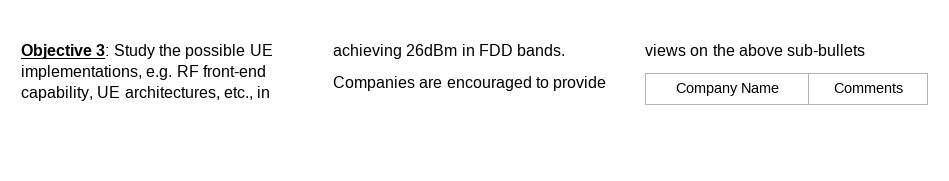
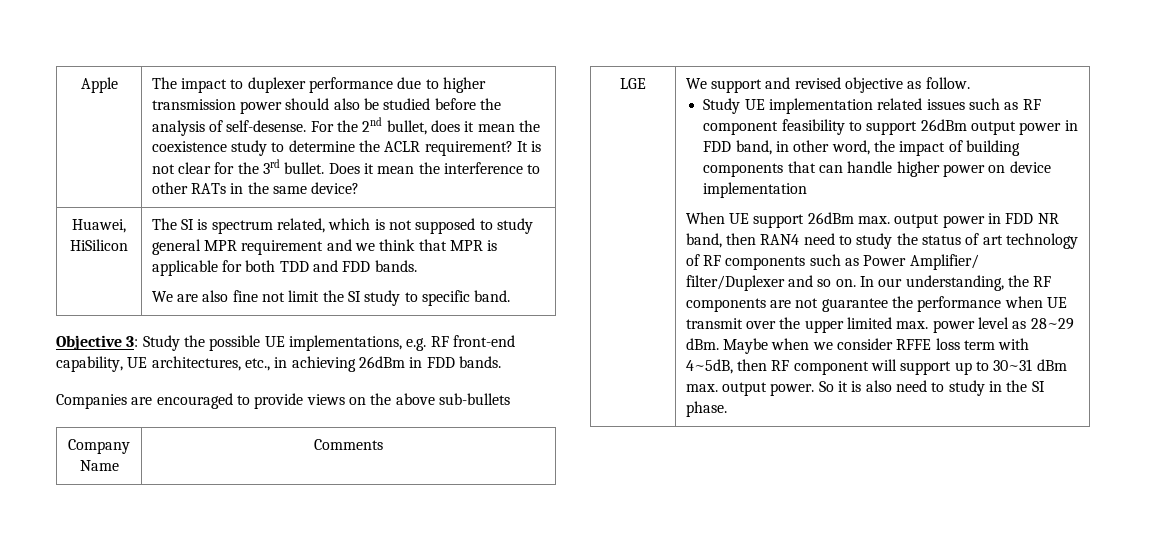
(21, 51) none -> [80,77,118,93] [151,77,486,93] [151,98,501,114] [151,117,540,136] [151,140,542,156] [151,159,541,174] [151,182,360,194] [72,219,126,233] [70,239,128,251] [151,218,533,234] [151,239,498,255] [151,260,417,276] [151,290,511,306] Apple | The impact to duplexer performance due to higher transmission power should also be studied before the analysis of self-desense. For the 2nd bullet, does it mean the coexistence study to determine the ACLR requirement? It is not clear for the 3rd bullet. Does it mean the interference to other RATs in the same device? // Huawei, HiSilicon | The SI is spectrum related, which is not supposed to study general MPR requirement and we think that MPR is applicable for both TDD and FDD bands. // We are also fine not limit the SI study to specific band. //
(903, 88) none -> [620,78,646,89] [685,77,970,93] [703,98,1041,114] [703,119,1078,135] [703,140,1020,156] [703,161,1051,177] [703,182,808,198] [685,212,1059,228] [685,233,1078,249] [685,254,979,270] [685,275,1052,291] [685,296,1067,312] [685,317,1074,333] [685,338,1030,354] [685,359,1067,375] [685,380,1045,396] [685,401,727,417] // LGE | We support and revised objective as follow. // Study UE implementation related issues such as RF component feasibility to support 26dBm output power in FDD band, in other word, the impact of building components that can handle higher power on device implementation // When UE support 26dBm max. output power in FDD NR band, then RAN4 need to study the status of art technology of RF components such as Power Amplifier/ filter/Duplexer and so on. In our understanding, the RF components are not guarantee the performance when UE transmit over the upper limited max. power level as 28~29 dBm. Maybe when we consider RFFE loss term with 4~5dB, then RF component will support up to 30~31 dBm max. output power. So it is also need to study in the SI phase.

